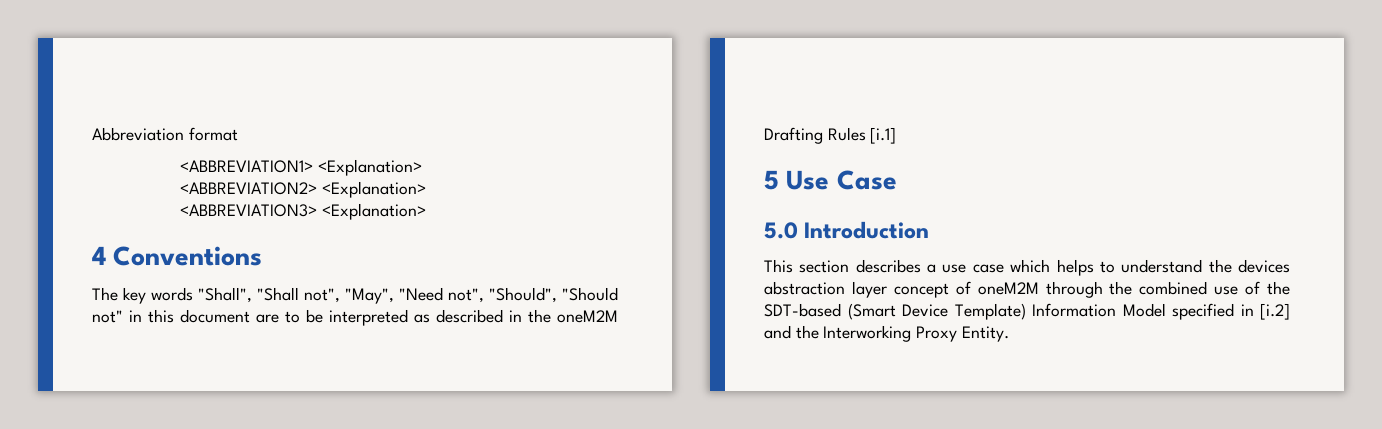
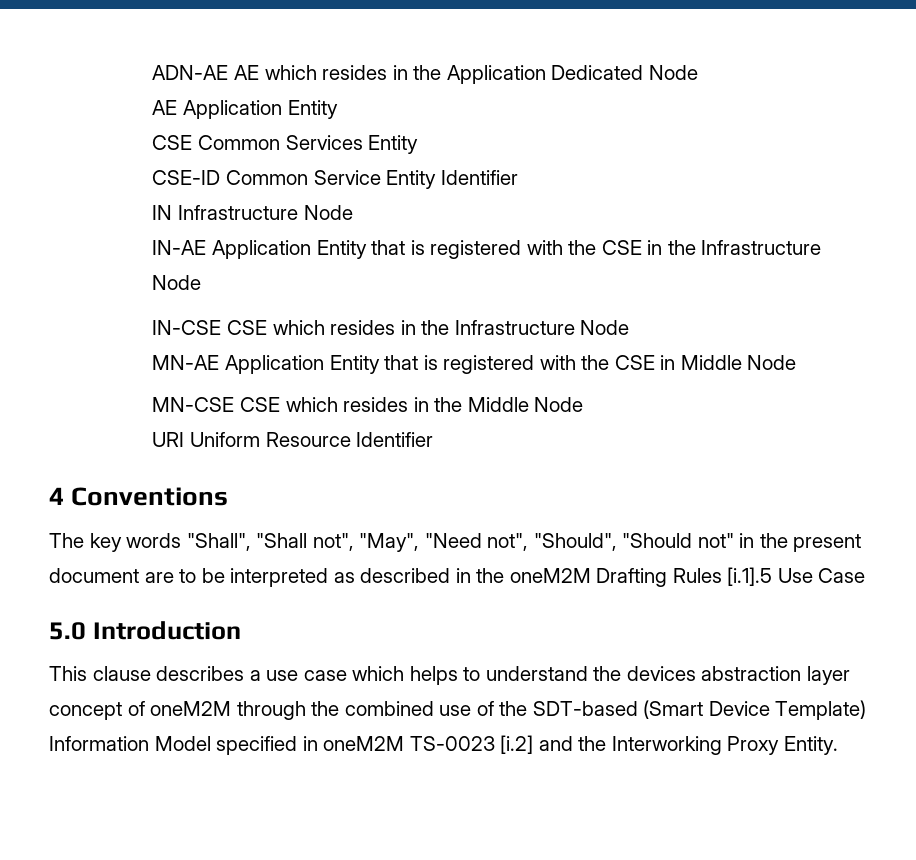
[92,127,238,141] [179,159,422,176] [179,181,426,198] [179,203,426,220] Abbreviation format // <ABBREVIATION1> <Explanation> // <ABBREVIATION2> <Explanation> // <ABBREVIATION3> <Explanation> -> [152,65,698,84] [152,100,338,119] [152,135,419,154] [152,170,518,189] [152,205,353,220] [152,240,822,259] [152,275,202,290] [152,320,630,335] [152,355,797,374] [152,397,584,412] [152,432,434,447] ADN-AE AE which resides in the Application Dedicated Node // AE Application Entity // CSE Common Services Entity // CSE-ID Common Service Entity Identifier // IN Infrastructure Node // IN-AE Application Entity that is registered with the CSE in the Infrastructure Node // IN-CSE CSE which resides in the Infrastructure Node // MN-AE Application Entity that is registered with the CSE in Middle Node // MN-CSE CSE which resides in the Middle Node // URI Uniform Resource Identifier
[148,309,174,323] this -> [759,533,862,552] the present
[870,127,897,144] [764,170,779,190] [i.1] // 5 -> [727,567,773,586] [i.1].5
[799,260,850,273] section -> [92,666,151,681] clause
(1254, 310) none -> [323,736,495,751] oneM2M TS-0023

